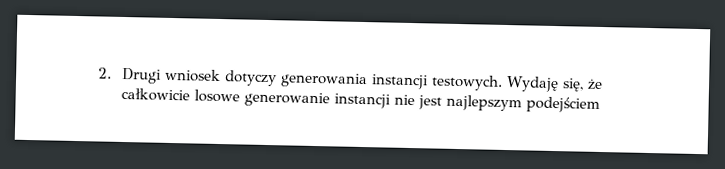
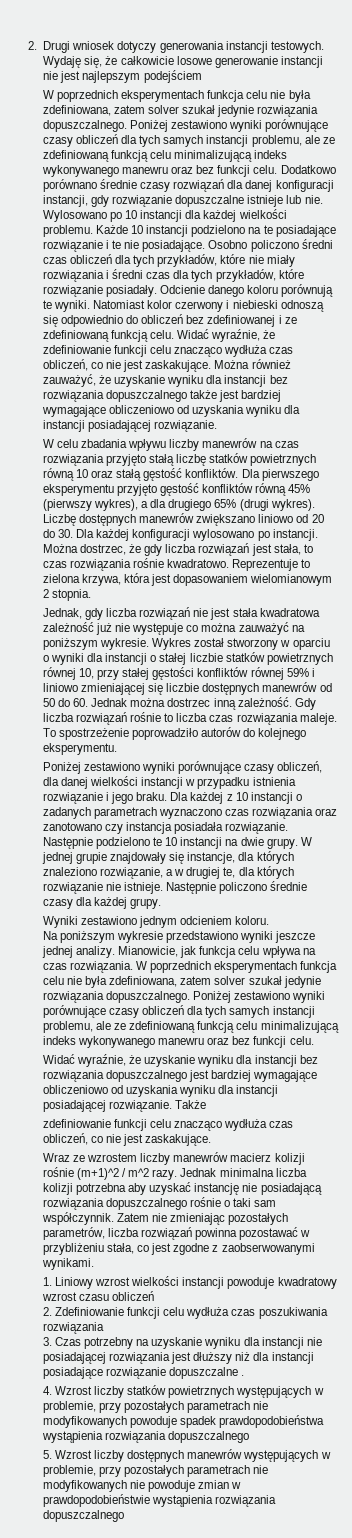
(600, 104) none -> [42,90,311,102] [42,105,319,117] [42,119,329,132] [42,134,335,147] [42,150,288,162] [41,165,336,177] [42,179,334,192] [42,195,323,207] [42,209,287,222] [42,225,336,237] [42,239,333,252] [42,254,295,267] [42,269,304,282] [42,284,334,297] [42,300,324,312] [42,314,297,327] [42,329,276,342] [42,345,294,357] [42,359,291,372] [42,374,288,387] [42,390,282,402] [41,405,301,417] [42,420,218,432] [42,438,299,451] [42,453,317,466] [42,468,319,481] [42,483,311,496] [42,499,315,511] [42,513,324,526] [42,529,318,541] [42,543,313,556] [42,558,311,571] [42,573,333,586] [42,589,92,601] [42,607,320,620] [42,622,305,635] [42,638,330,650] [42,652,333,665] [42,667,315,680] [42,682,332,695] [42,697,316,710] [42,712,337,725] [42,727,307,740] [42,743,117,755] [42,761,323,774] [42,776,296,789] [42,792,302,804] [42,807,338,819] [42,822,289,834] [42,837,312,849] [41,851,294,864] [42,866,294,879] [42,881,308,894] [42,897,162,909] [42,916,270,928] [42,931,316,943] [41,946,316,958] [42,961,338,973] [42,976,321,988] [42,991,326,1003] [42,1005,315,1018] [42,1021,339,1033] [42,1036,314,1048] [42,1054,318,1067] [42,1070,318,1082] [42,1085,279,1097] [42,1100,207,1112] [42,1119,294,1131] [42,1133,212,1146] [42,1152,305,1165] [42,1167,307,1180] [42,1182,322,1195] [42,1197,277,1210] [41,1212,289,1225] [42,1227,311,1240] [42,1243,315,1255] [41,1258,94,1270] [42,1276,337,1289] [41,1291,155,1301] [42,1307,328,1319] [42,1322,104,1334] [42,1337,322,1349] [42,1352,314,1364] [42,1367,245,1379] [42,1385,324,1398] [42,1401,269,1413] [42,1415,325,1428] [41,1431,250,1443] [42,1449,331,1462] [42,1465,269,1477] [42,1480,242,1492] [42,1494,277,1507] [42,1510,124,1522] // W poprzednich eksperymentach funkcja celu nie była zdefiniowana, zatem solver szukał jedynie rozwiązania dopuszczalnego. Poniżej zestawiono wyniki porównujące czasy obliczeń dla tych samych instancji problemu, ale ze zdefiniowaną funkcją celu minimalizującą indeks wykonywanego manewru oraz bez funkcji celu. Dodatkowo porównano średnie czasy rozwiązań dla danej konfiguracji instancji, gdy rozwiązanie dopuszczalne istnieje lub nie. Wylosowano po 10 instancji dla każdej wielkości problemu. Każde 10 instancji podzielono na te posiadające rozwiązanie i te nie posiadające. Osobno policzono średni czas obliczeń dla tych przykładów, które nie miały rozwiązania i średni czas dla tych przykładów, które rozwiązanie posiadały. Odcienie danego koloru porównują te wyniki. Natomiast kolor czerwony i niebieski odnoszą się odpowiednio do obliczeń bez zdefiniowanej i ze zdefiniowaną funkcją celu. Widać wyraźnie, że zdefiniowanie funkcji celu znacząco wydłuża czas obliczeń, co nie jest zaskakujące. Można również zauważyć, że uzyskanie wyniku dla instancji bez rozwiązania dopuszczalnego także jest bardziej wymagające obliczeniowo od uzyskania wyniku dla instancji posiadającej rozwiązanie. // W celu zbadania wpływu liczby manewrów na czas rozwiązania przyjęto stałą liczbę statków powietrznych równą 10 oraz stałą gęstość konfliktów. Dla pierwszego eksperymentu przyjęto gęstość konfliktów równą 45% (pierwszy wykres), a dla drugiego 65% (drugi wykres). Liczbę dostępnych manewrów zwiększano liniowo od 20 do 30. Dla każdej konfiguracji wylosowano po instancji. Można dostrzec, że gdy liczba rozwiązań jest stała, to czas rozwiązania rośnie kwadratowo. Reprezentuje to zielona krzywa, która jest dopasowaniem wielomianowym 2 stopnia. // Jednak, gdy liczba rozwiązań nie jest stała kwadratowa zależność już nie występuje co można zauważyć na poniższym wykresie. Wykres został stworzony w oparciu o wyniki dla instancji o stałej liczbie statków powietrznych równej 10, przy stałej gęstości konfliktów równej 59% i liniowo zmieniającej się liczbie dostępnych manewrów od 50 do 60. Jednak można dostrzec inną zależność. Gdy liczba rozwiązań rośnie to liczba czas rozwiązania maleje. To spostrzeżenie poprowadziło autorów do kolejnego eksperymentu. // Poniżej zestawiono wyniki porównujące czasy obliczeń, dla danej wielkości instancji w przypadku istnienia rozwiązanie i jego braku. Dla każdej z 10 instancji o zadanych parametrach wyznaczono czas rozwiązania oraz zanotowano czy instancja posiadała rozwiązanie. Następnie podzielono te 10 instancji na dwie grupy. W jednej grupie znajdowały się instancje, dla których znaleziono rozwiązanie, a w drugiej te, dla których rozwiązanie nie istnieje. Następnie policzono średnie czasy dla każdej grupy. // Wyniki zestawiono jednym odcieniem koloru. // Na poniższym wykresie przedstawiono wyniki jeszcze jednej analizy. Mianowicie, jak funkcja celu wpływa na czas rozwiązania. W poprzednich eksperymentach funkcja celu nie była zdefiniowana, zatem solver szukał jedynie rozwiązania dopuszczalnego. Poniżej zestawiono wyniki porównujące czasy obliczeń dla tych samych instancji problemu, ale ze zdefiniowaną funkcją celu minimalizującą indeks wykonywanego manewru oraz bez funkcji celu. // Widać wyraźnie, że uzyskanie wyniku dla instancji bez rozwiązania dopuszczalnego jest bardziej wymagające obliczeniowo od uzyskania wyniku dla instancji posiadającej rozwiązanie. Także // zdefiniowanie funkcji celu znacząco wydłuża czas obliczeń, co nie jest zaskakujące. // Wraz ze wzrostem liczby manewrów macierz kolizji rośnie (m+1)^2 / m^2 razy. Jednak minimalna liczba kolizji potrzebna aby uzyskać instancję nie posiadającą rozwiązania dopuszczalnego rośnie o taki sam współczynnik. Zatem nie zmieniając pozostałych parametrów, liczba rozwiązań powinna pozostawać w przybliżeniu stała, co jest zgodne z zaobserwowanymi wynikami. // 1. Liniowy wzrost wielkości instancji powoduje kwadratowy wzrost czasu obliczeń // 2. Zdefiniowanie funkcji celu wydłuża czas poszukiwania rozwiązania // 3. Czas potrzebny na uzyskanie wyniku dla instancji nie posiadającej rozwiązania jest dłuższy niż dla instancji posiadające rozwiązanie dopuszczalne . // 4. Wzrost liczby statków powietrznych występujących w problemie, przy pozostałych parametrach nie modyfikowanych powoduje spadek prawdopodobieństwa wystąpienia rozwiązania dopuszczalnego // 5. Wzrost liczby dostępnych manewrów występujących w problemie, przy pozostałych parametrach nie modyfikowanych nie powoduje zmian w prawdopodobieństwie wystąpienia rozwiązania dopuszczalnego

